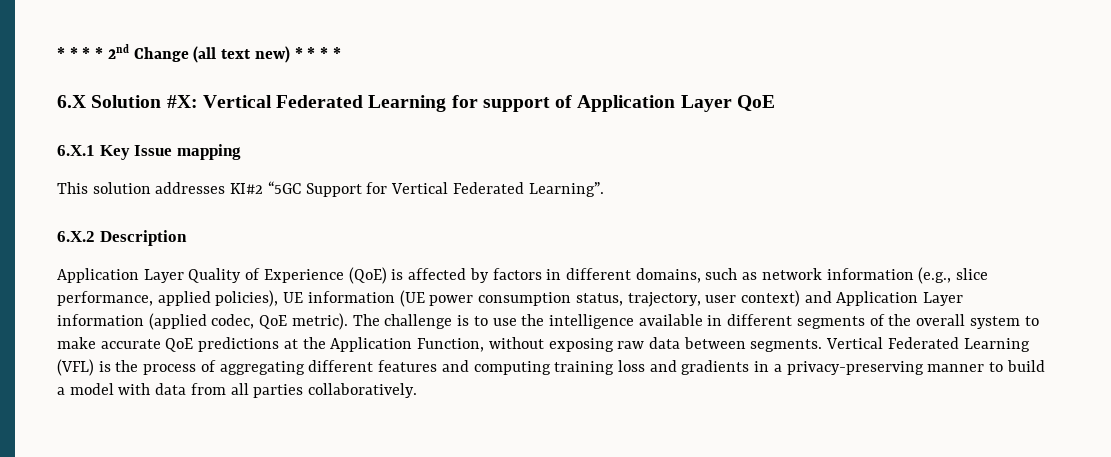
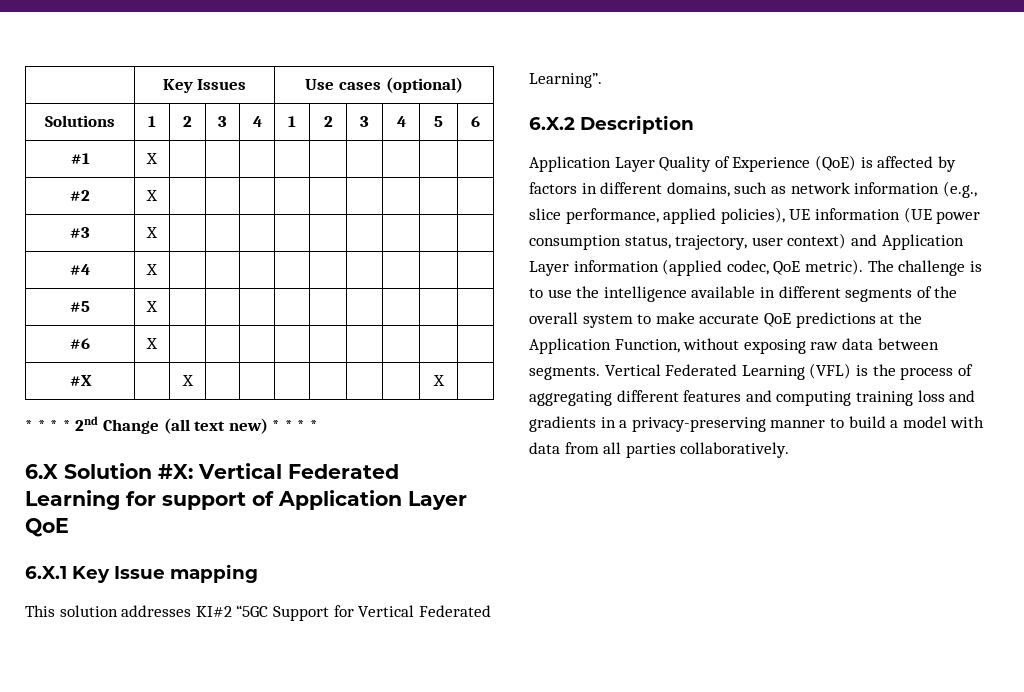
(57, 53) none -> [162,79,247,93] [305,77,463,93] [45,115,115,127] [148,116,156,127] [183,116,192,127] [218,116,227,127] [252,116,262,127] [288,116,296,127] [323,116,333,127] [360,116,369,127] [396,116,406,127] [434,116,443,127] [471,116,480,127] [70,153,90,164] [146,153,158,164] [70,190,90,201] [146,190,158,201] [70,227,90,238] [146,227,158,238] [70,264,90,275] [146,264,158,275] [70,301,90,312] [146,301,158,312] [70,338,90,349] [146,338,158,349] [69,375,92,386] [181,375,194,386] [432,375,445,386] | Key Issues | Use cases (optional) // Solutions | 1 | 2 | 3 | 4 | 1 | 2 | 3 | 4 | 5 | 6 // #1 | X | | | | | | | | | // #2 | X | | | | | | | | | // #3 | X | | | | | | | | | // #4 | X | | | | | | | | | // #5 | X | | | | | | | | | // #6 | X | | | | | | | | | // #X | | X | | | | | | | X | //

